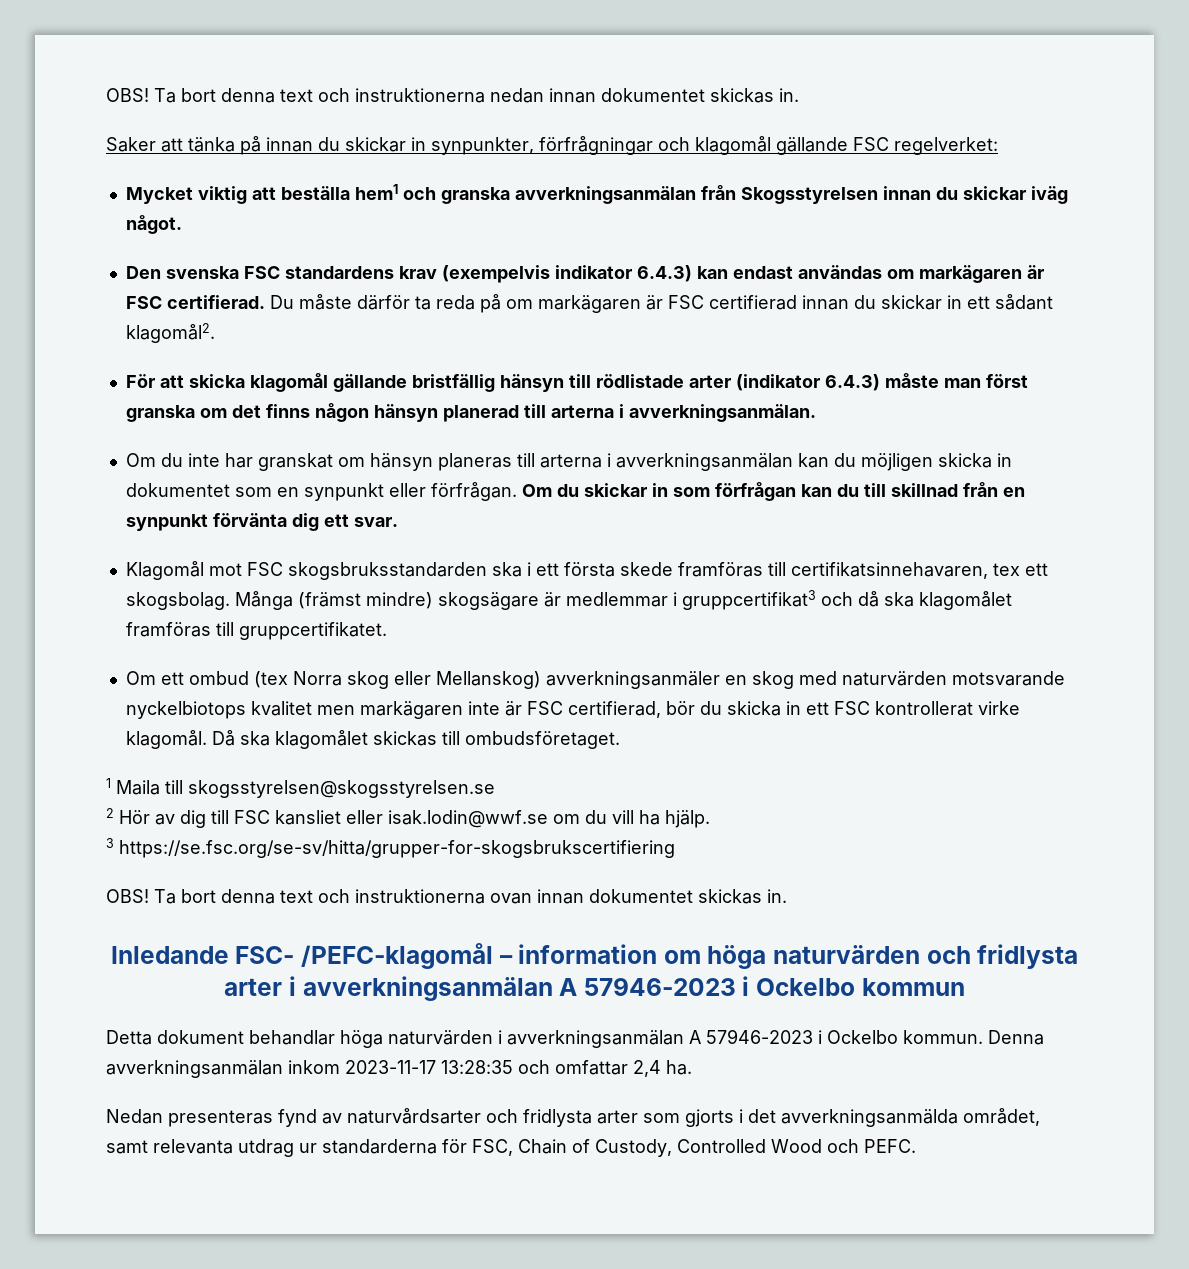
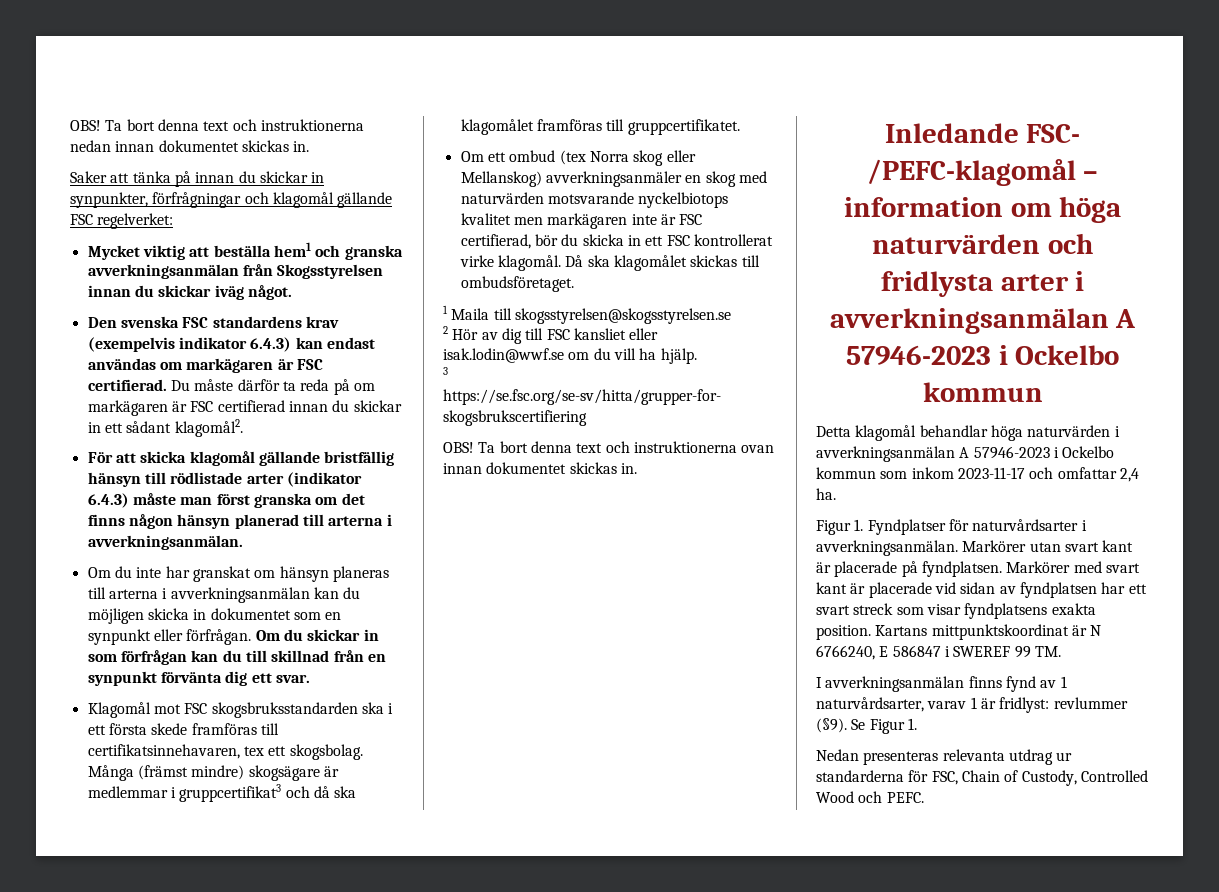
[157,1030,244,1044] dokument -> [855,425,917,441] klagomål
[903,1030,1044,1045] [106,1060,283,1078] kommun. Denna avverkningsanmälan -> [816,467,908,479] kommun som
[441,1060,513,1074] 13:28:35 -> (1025, 473) none
[106,1108,1040,1127] [106,1140,148,1154] Nedan presenteras fynd av naturvårdsarter och fridlysta arter som gjorts i det avverkningsanmälda området, samt -> [816,519,1087,535] [816,540,1134,556] [816,561,1140,577] [816,582,1147,598] [816,603,1096,619] [816,624,1102,640] [816,645,1061,660] [816,676,1067,692] [816,697,1128,713] [816,718,917,734] [816,749,939,765] Figur 1. Fyndplatser för naturvårdsarter i avverkningsanmälan. Markörer utan svart kant är placerade på fyndplatsen. Markörer med svart kant är placerade vid sidan av fyndplatsen har ett svart streck som visar fyndplatsens exakta position. Kartans mittpunktskoordinat är N 6766240, E 586847 i SWEREF 99 TM. // I avverkningsanmälan finns fynd av 1 naturvårdsarter, varav 1 är fridlyst: revlummer (§9). Se Figur 1. // Nedan presenteras

